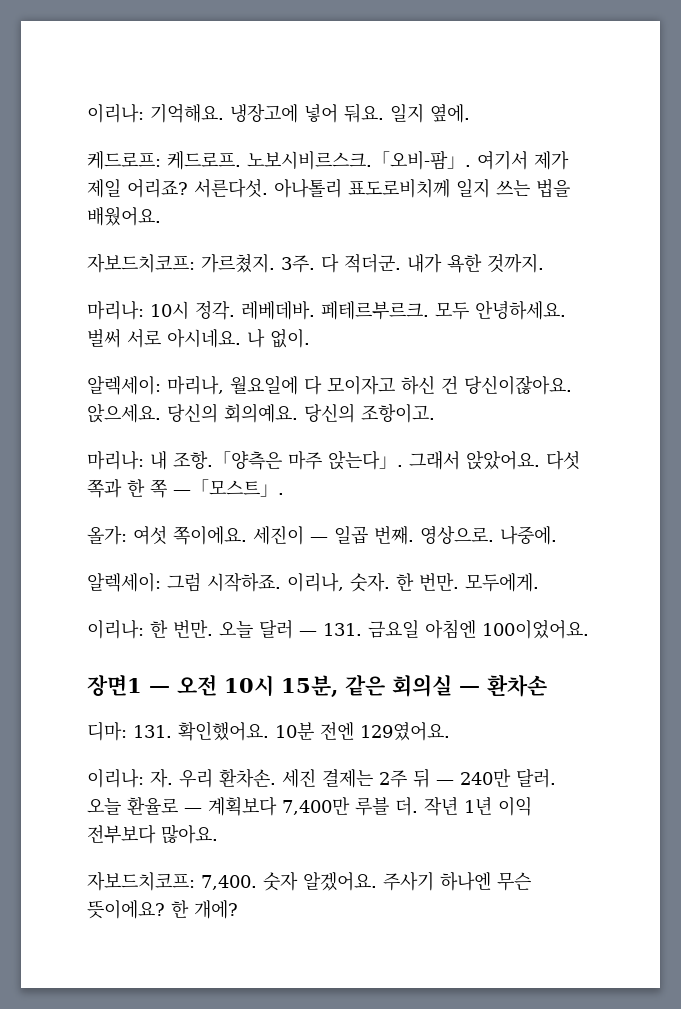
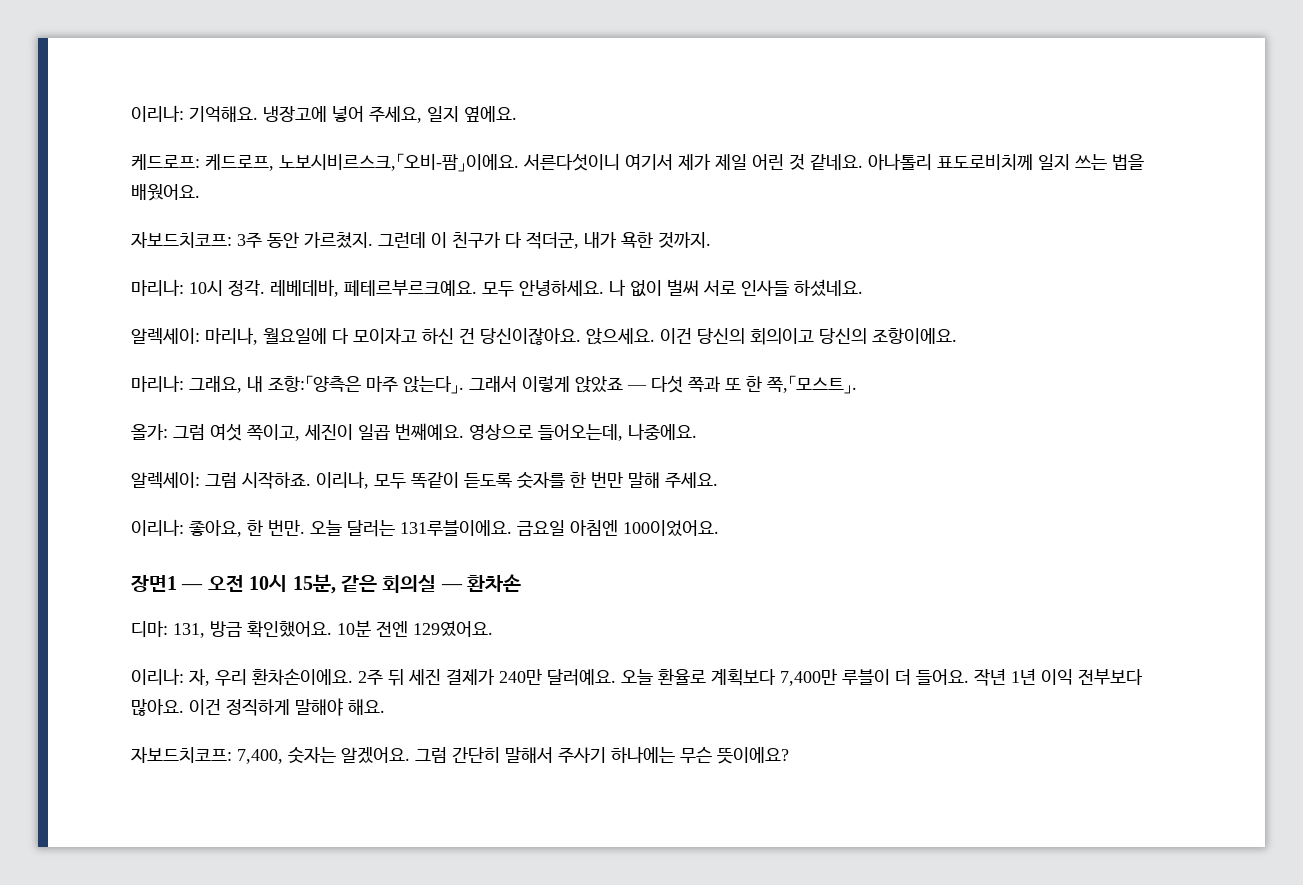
[344,103,470,123] [87,150,569,170] [87,178,268,198] 둬요. 일지 옆에. // 케드로프: 케드로프. 노보시비르스크.「오비-팜」. 여기서 제가 제일 어리죠? 서른다섯. -> [369,106,517,123] [131,153,863,172] 주세요, 일지 옆에요. // 케드로프: 케드로프, 노보시비르스크,「오비-팜」이에요. 서른다섯이니 여기서 제가 제일 어린 것 같네요.
[201,253,401,273] 가르쳤지. 3주. 다 적더군. -> [237,232,579,249] 3주 동안 가르쳤지. 그런데 이 친구가 다 적더군,
[241,300,566,320] [87,329,310,348] 레베데바. 페테르부르크. 모두 안녕하세요. 벌써 서로 아시네요. 나 없이. -> [270,279,863,297] 레베데바, 페테르부르크예요. 모두 안녕하세요. 나 없이 벌써 서로 인사들 하셨네요.
[167,403,435,423] [87,451,213,470] 당신의 회의예요. 당신의 조항이고. // 마리나: 내 조항. -> [660,328,957,345] [131,375,305,393] 이건 당신의 회의이고 당신의 조항이에요. // 마리나: 그래요, 내 조항:
[466,450,580,470] [87,479,284,498] [87,526,557,545] [87,572,539,592] [87,620,144,639] 앉았어요. 다섯 쪽과 한 쪽 —「모스트」. // 올가: 여섯 쪽이에요. 세진이 — 일곱 번째. 영상으로. 나중에. // 알렉세이: 그럼 시작하죠. 이리나, 숫자. 한 번만. 모두에게. // 이리나: -> [522,375,857,394] [131,423,697,441] [131,471,718,489] [131,519,242,537] 이렇게 앉았죠 — 다섯 쪽과 또 한 쪽,「모스트」. // 올가: 그럼 여섯 쪽이고, 세진이 일곱 번째예요. 영상으로 들어오는데, 나중에요. // 알렉세이: 그럼 시작하죠. 이리나, 모두 똑같이 듣도록 숫자를 한 번만 말해 주세요. // 이리나: 좋아요,
[259,620,362,639] 달러 — 131. -> [347,520,512,537] 달러는 131루블이에요.
[133,725,172,738] 131. -> [173,621,242,638] 131, 방금
[150,768,556,788] 자. 우리 환차손. 세진 결제는 2주 뒤 — 240만 달러. -> [189,668,616,686] 자, 우리 환차손이에요. 2주 뒤 세진 결제가 240만 달러예요.
[184,808,202,813] — -> (706, 676) none
[355,797,418,816] 루블 더. -> [842,669,969,685] 루블이 더 들어요.
[87,871,531,891] [87,900,238,919] // 자보드치코프: 7,400. 숫자 알겠어요. 주사기 하나엔 무슨 뜻이에요? 한 개에? -> [189,698,385,716] [131,746,789,764] 이건 정직하게 말해야 해요. // 자보드치코프: 7,400, 숫자는 알겠어요. 그럼 간단히 말해서 주사기 하나에는 무슨 뜻이에요?

